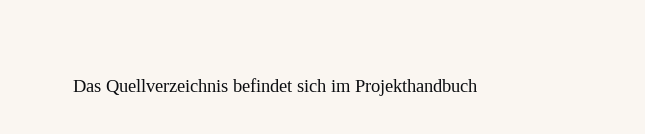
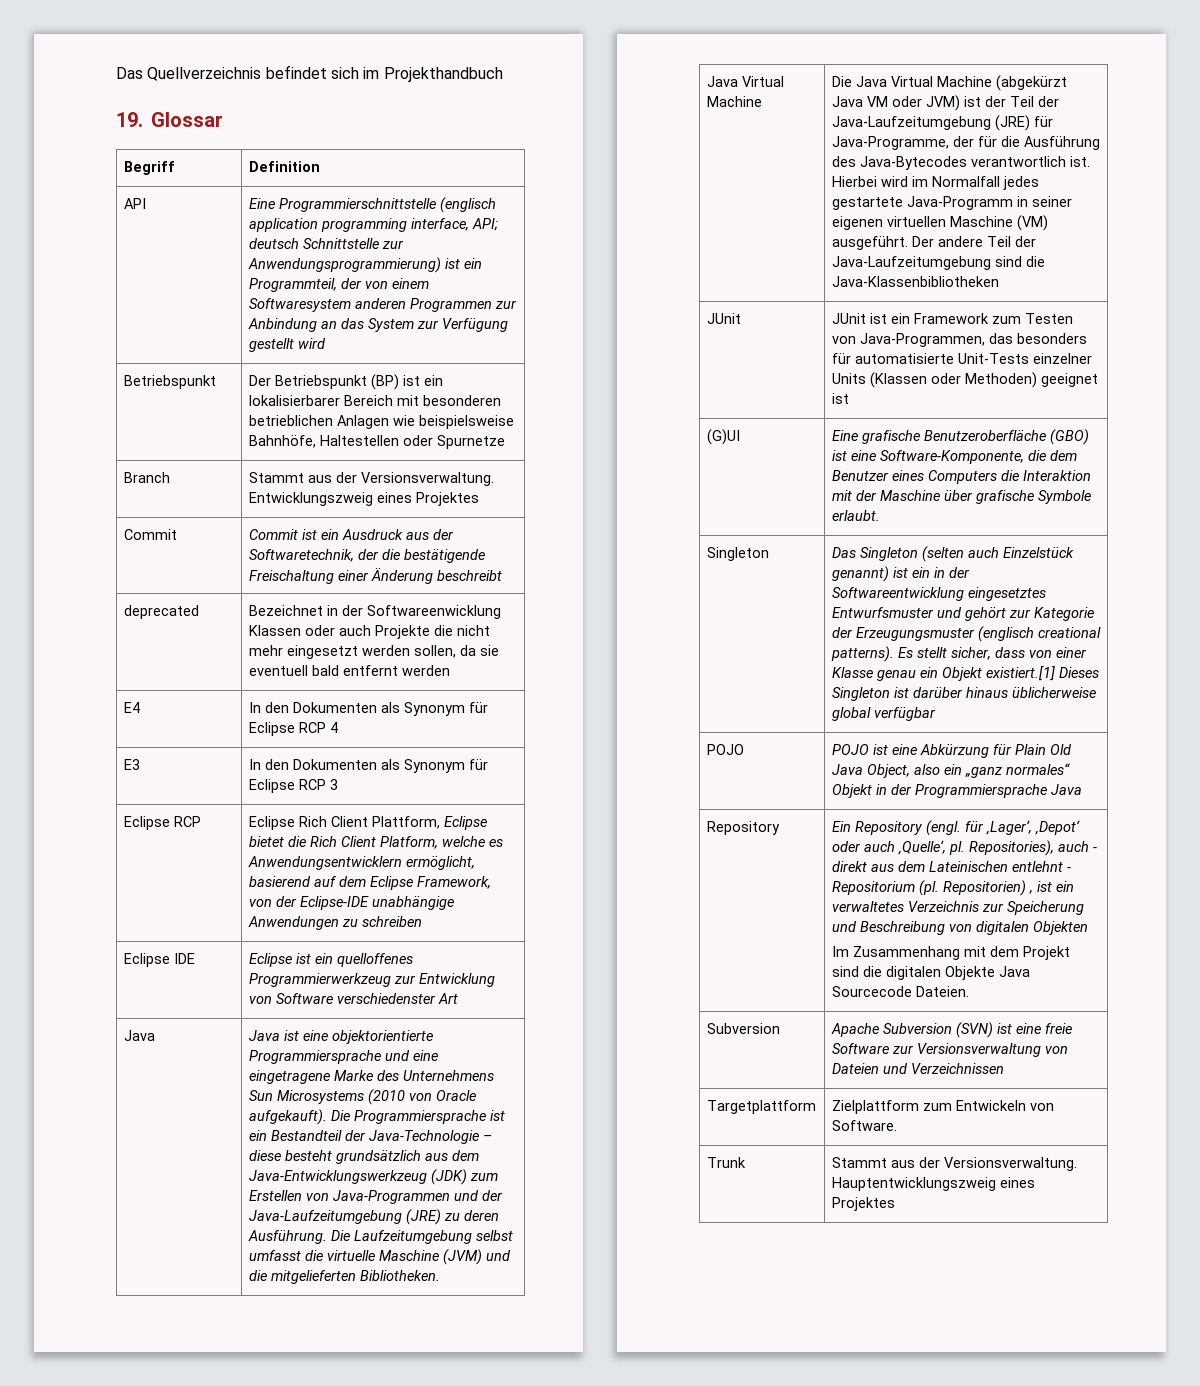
(477, 87) none -> [116,112,223,127] [123,161,175,175] [248,161,320,172] [123,198,146,209] [248,197,496,213] [248,218,498,232] [248,238,404,249] [247,257,482,273] [248,278,429,292] [248,298,517,312] [247,318,508,332] [248,338,326,352] [123,375,216,389] [248,374,443,390] [248,395,501,406] [248,415,514,429] [248,435,505,449] [123,472,170,483] [248,472,494,486] [248,492,479,506] [123,529,177,540] [248,529,454,540] [248,549,485,563] [248,567,502,584] [123,605,199,619] [248,605,501,619] [248,625,490,639] [248,645,499,659] [248,665,450,676] [123,702,140,713] [248,702,488,716] [248,722,338,736] [123,759,140,770] [248,759,488,773] [248,779,338,793] [123,816,201,830] [248,816,487,830] [248,836,503,849] [247,856,475,870] [248,876,491,890] [248,896,454,910] [247,916,422,930] [123,953,195,967] [248,953,413,967] [248,973,495,987] [248,993,458,1004] [123,1030,155,1041] [248,1030,433,1044] [248,1050,438,1064] [248,1070,494,1084] [248,1089,476,1105] [248,1109,505,1125] [248,1130,492,1144] [248,1150,479,1164] [248,1169,498,1185] [248,1190,503,1204] [248,1209,499,1225] [247,1230,513,1244] [248,1249,511,1265] [248,1270,440,1284] [706,76,784,87] [706,96,762,107] [831,75,1067,91] [831,95,1059,111] [831,115,1053,131] [831,136,1100,150] [831,156,1090,170] [831,176,1039,190] [831,196,1072,210] [831,215,1048,231] [831,236,1036,250] [831,256,1045,270] [831,276,999,287] [706,313,741,324] [831,313,1073,324] [831,333,1087,347] [831,353,1092,364] [831,372,1098,388] [831,393,849,404] [706,429,740,445] [831,429,1089,445] [831,450,1077,464] [831,470,1091,484] [831,490,1091,504] [831,510,880,521] [706,547,769,561] [831,546,1074,562] [831,566,970,582] [831,587,1046,601] [831,607,1094,621] [831,626,1101,642] [830,646,1087,662] [831,666,1099,681] [831,687,1096,701] [831,707,936,721] [706,744,744,755] [831,744,1072,758] [831,763,1070,778] [831,784,1082,798] [706,821,780,835] [831,820,1080,836] [831,840,1097,856] [831,861,1071,872] [831,880,1074,896] [831,901,1084,915] [831,921,1088,935] [831,946,1070,960] [831,966,1030,980] [831,986,969,997] [706,1023,780,1034] [830,1022,1072,1038] [831,1043,1068,1057] [831,1063,1004,1074] [706,1100,816,1114] [831,1100,1054,1114] [831,1120,897,1131] [706,1157,746,1168] [831,1157,1077,1171] [831,1177,1035,1191] [831,1197,895,1211] // 19. Glossar // Begriff | Definition // API | Eine Programmierschnittstelle (englisch application programming interface, API; deutsch Schnittstelle zur Anwendungsprogrammierung) ist ein Programmteil, der von einem Softwaresystem anderen Programmen zur Anbindung an das System zur Verfügung gestellt wird // Betriebspunkt | Der Betriebspunkt (BP) ist ein lokalisierbarer Bereich mit besonderen betrieblichen Anlagen wie beispielsweise Bahnhöfe, Haltestellen oder Spurnetze // Branch | Stammt aus der Versionsverwaltung. Entwicklungszweig eines Projektes // Commit | Commit ist ein Ausdruck aus der Softwaretechnik, der die bestätigende Freischaltung einer Änderung beschreibt // deprecated | Bezeichnet in der Softwareenwicklung Klassen oder auch Projekte die nicht mehr eingesetzt werden sollen, da sie eventuell bald entfernt werden // E4 | In den Dokumenten als Synonym für Eclipse RCP 4 // E3 | In den Dokumenten als Synonym für Eclipse RCP 3 // Eclipse RCP | Eclipse Rich Client Plattform, Eclipse bietet die Rich Client Platform, welche es Anwendungsentwicklern ermöglicht, basierend auf dem Eclipse Framework, von der Eclipse-IDE unabhängige Anwendungen zu schreiben // Eclipse IDE | Eclipse ist ein quelloffenes Programmierwerkzeug zur Entwicklung von Software verschiedenster Art // Java | Java ist eine objektorientierte Programmiersprache und eine eingetragene Marke des Unternehmens Sun Microsystems (2010 von Oracle aufgekauft). Die Programmiersprache ist ein Bestandteil der Java-Technologie – diese besteht grundsätzlich aus dem Java-Entwicklungswerkzeug (JDK) zum Erstellen von Java-Programmen und der Java-Laufzeitumgebung (JRE) zu deren Ausführung. Die Laufzeitumgebung selbst umfasst die virtuelle Maschine (JVM) und die mitgelieferten Bibliotheken. // Java Virtual Machine | Die Java Virtual Machine (abgekürzt Java VM oder JVM) ist der Teil der Java-Laufzeitumgebung (JRE) für Java-Programme, der für die Ausführung des Java-Bytecodes verantwortlich ist. Hierbei wird im Normalfall jedes gestartete Java-Programm in seiner eigenen virtuellen Maschine (VM) ausgeführt. Der andere Teil der Java-Laufzeitumgebung sind die Java-Klassenbibliotheken // JUnit | JUnit ist ein Framework zum Testen von Java-Programmen, das besonders für automatisierte Unit-Tests einzelner Units (Klassen oder Methoden) geeignet ist // (G)UI | Eine grafische Benutzeroberfläche (GBO) ist eine Software-Komponente, die dem Benutzer eines Computers die Interaktion mit der Maschine über grafische Symbole erlaubt. // Singleton | Das Singleton (selten auch Einzelstück genannt) ist ein in der Softwareentwicklung eingesetztes Entwurfsmuster und gehört zur Kategorie der Erzeugungsmuster (englisch creational patterns). Es stellt sicher, dass von einer Klasse genau ein Objekt existiert.[1] Dieses Singleton ist darüber hinaus üblicherweise global verfügbar // POJO | POJO ist eine Abkürzung für Plain Old Java Object, also ein „ganz normales“ Objekt in der Programmiersprache Java // Repository | Ein Repository (engl. für ‚Lager‘, ‚Depot‘ oder auch ‚Quelle‘, pl. Repositories), auch - direkt aus dem Lateinischen entlehnt - Repositorium (pl. Repositorien) , ist ein verwaltetes Verzeichnis zur Speicherung und Beschreibung von digitalen Objekten // Im Zusammenhang mit dem Projekt sind die digitalen Objekte Java Sourcecode Dateien. // Subversion | Apache Subversion (SVN) ist eine freie Software zur Versionsverwaltung von Dateien und Verzeichnissen // Targetplattform | Zielplattform zum Entwickeln von Software. // Trunk | Stammt aus der Versionsverwaltung. Hauptentwicklungszweig eines Projektes

